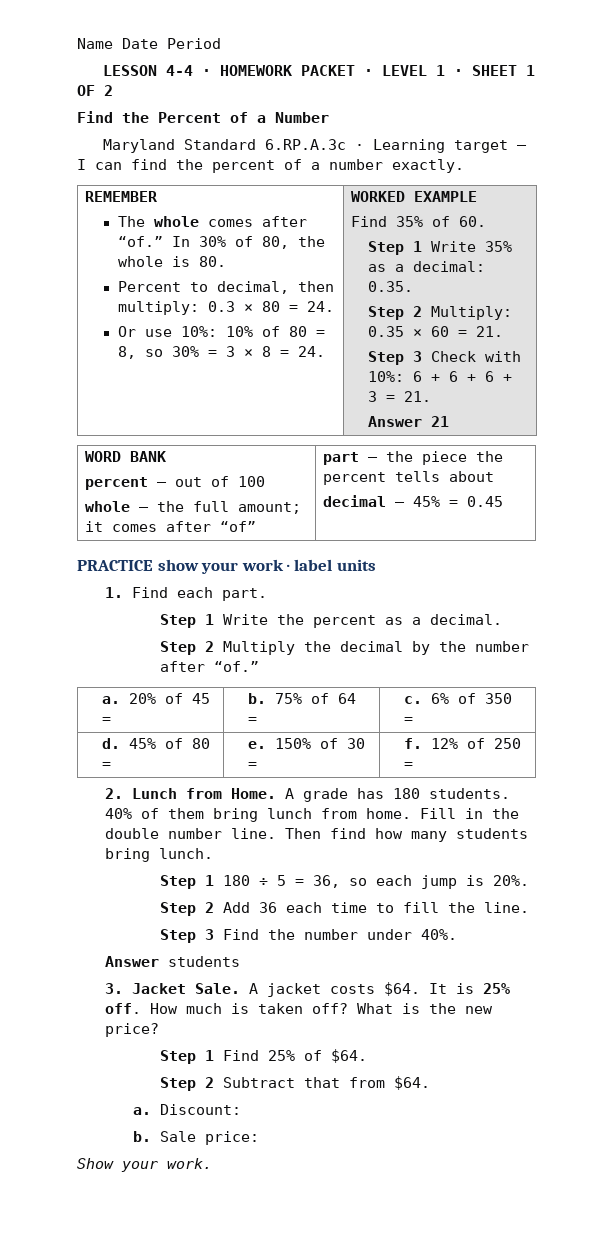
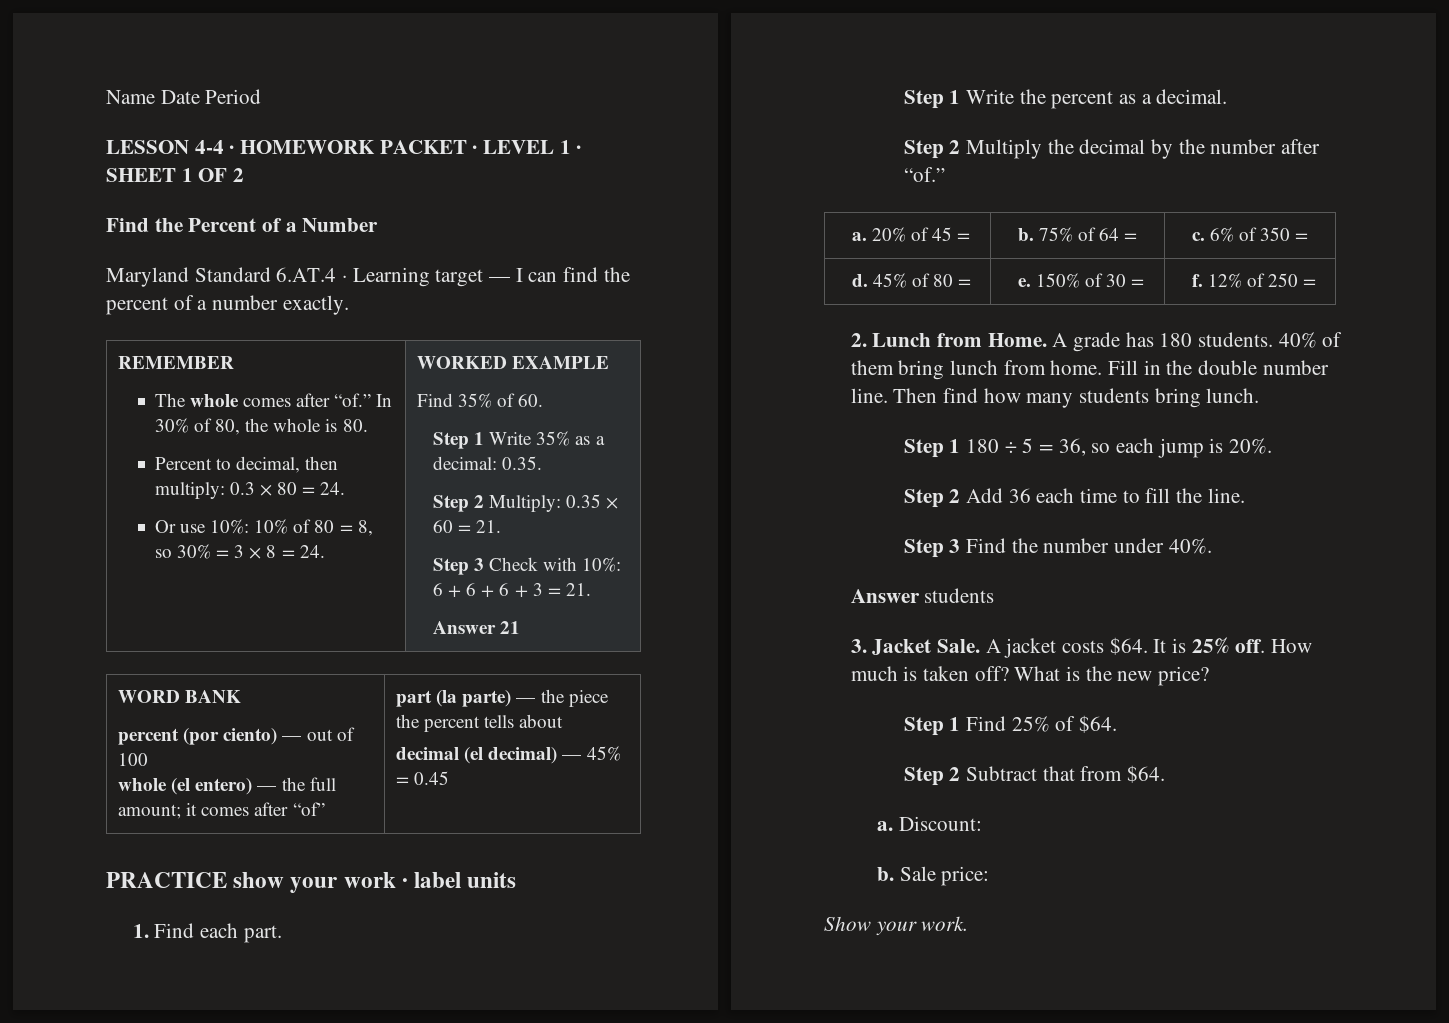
[264,139,346,150] 6.RP.A.3c -> [276,267,337,282] 6.AT.4
(148, 483) none -> [183,728,278,745] (por ciento)
(130, 506) none -> [171,778,253,795] (el entero)
(359, 458) none -> [436,690,512,707] (la parte)
(386, 501) none -> [464,747,558,764] (el decimal)

